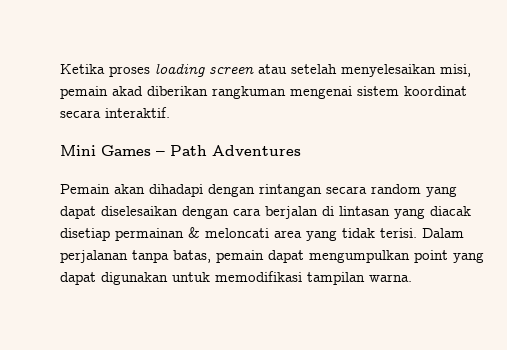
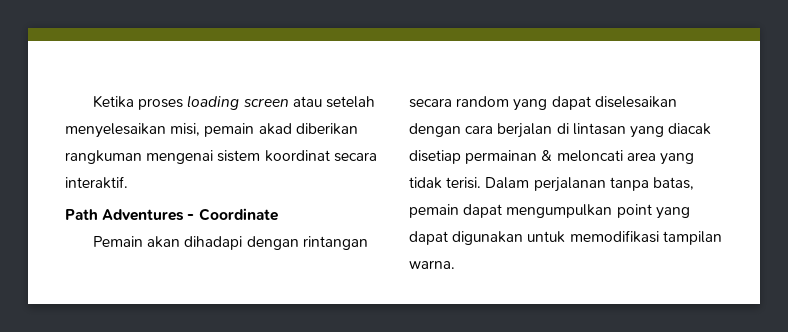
[60,145,165,156] Mini Games – -> (128, 182) none
(301, 150) none -> [187,208,278,221] - Coordinate

